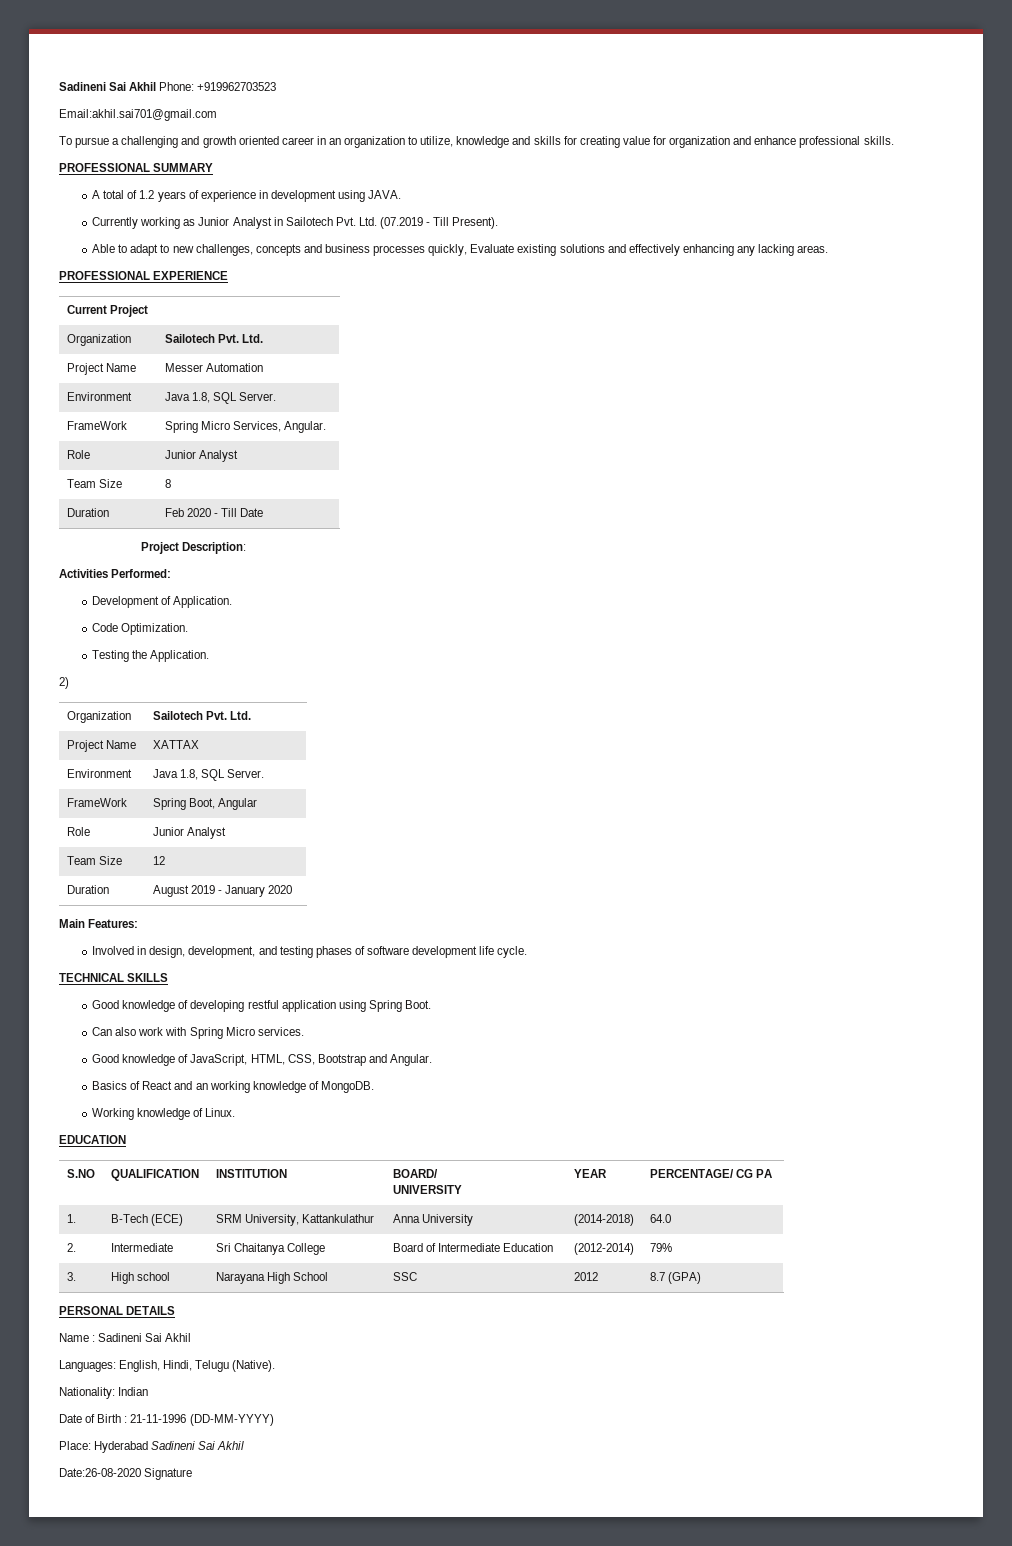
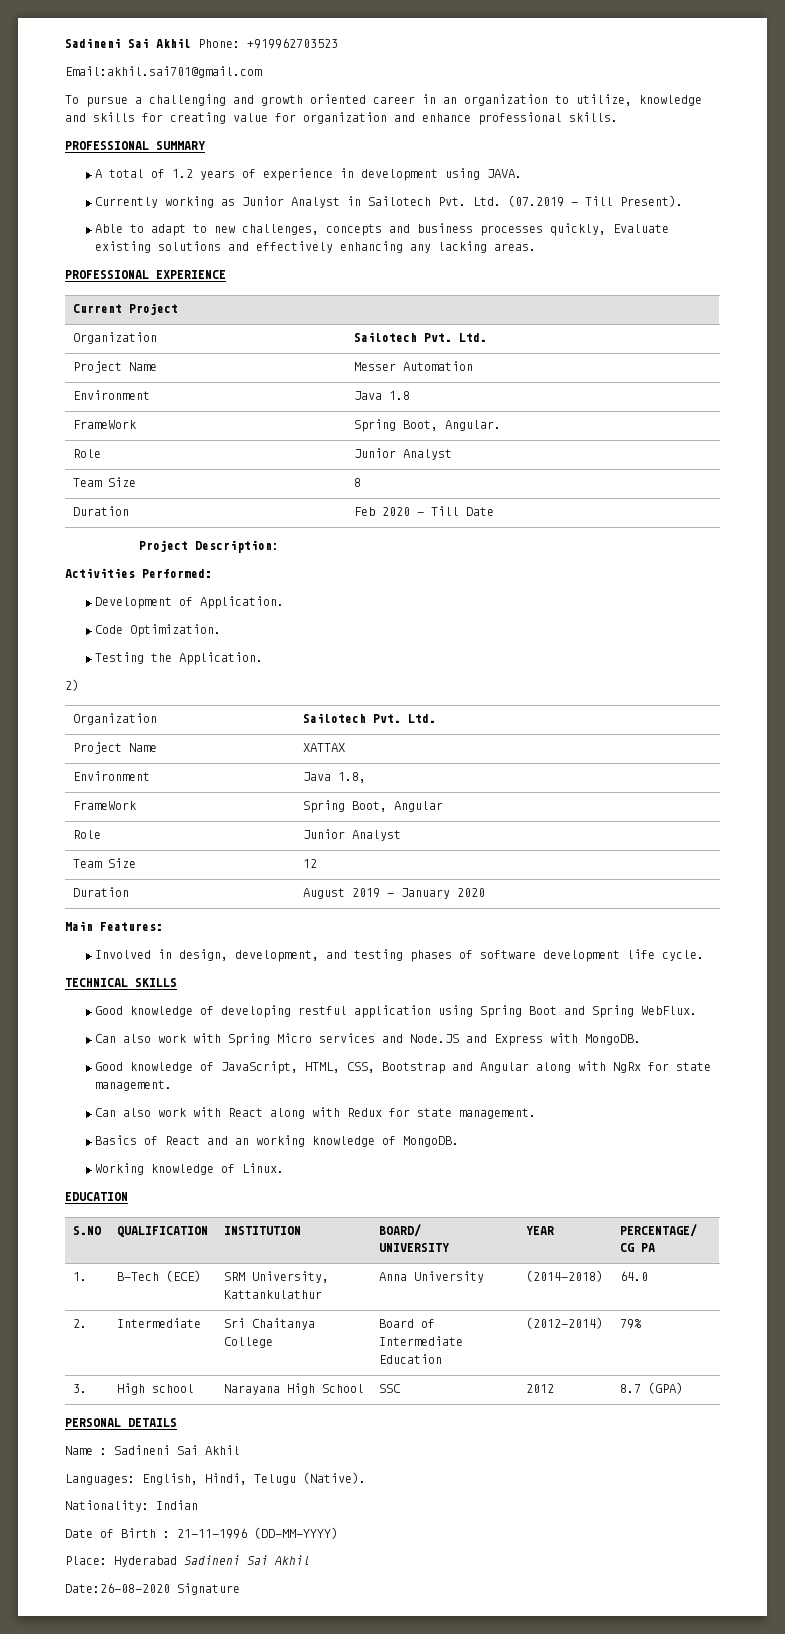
[192,392,277,404] [66,421,127,430] [164,421,282,433] 1.8, SQL Server. // FrameWork | Spring Micro Services, -> [388,391,410,400] [72,420,136,429] [353,419,438,432] 1.8 // FrameWork | Spring Boot,
[201,769,265,781] SQL Server. -> (366, 777) none
[404,1000,431,1009] Boot. -> [528,1005,697,1018] Boot and Spring WebFlux.
[257,1027,304,1036] services. -> [318,1033,641,1046] services and Node.JS and Express with MongoDB.
[389,1054,432,1066] Angular. -> [479,1061,711,1073] [94,1080,172,1091] [94,1107,536,1119] Angular along with NgRx for state management. // Can also work with React along with Redux for state management.

